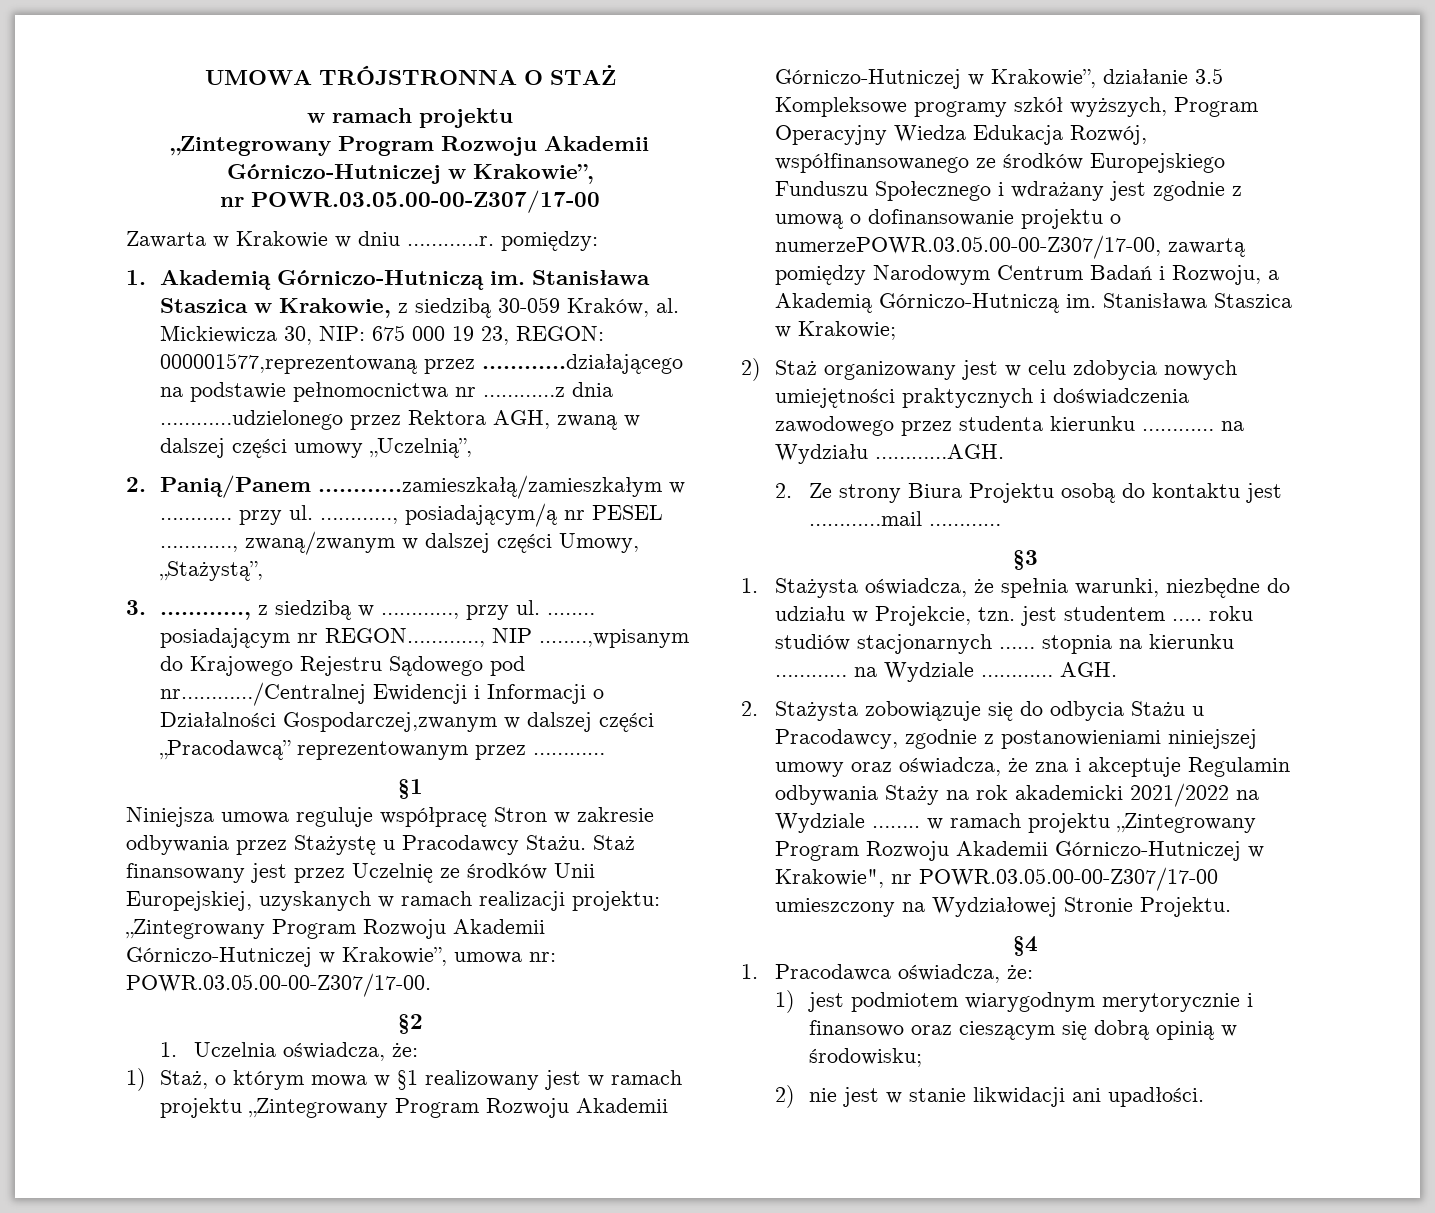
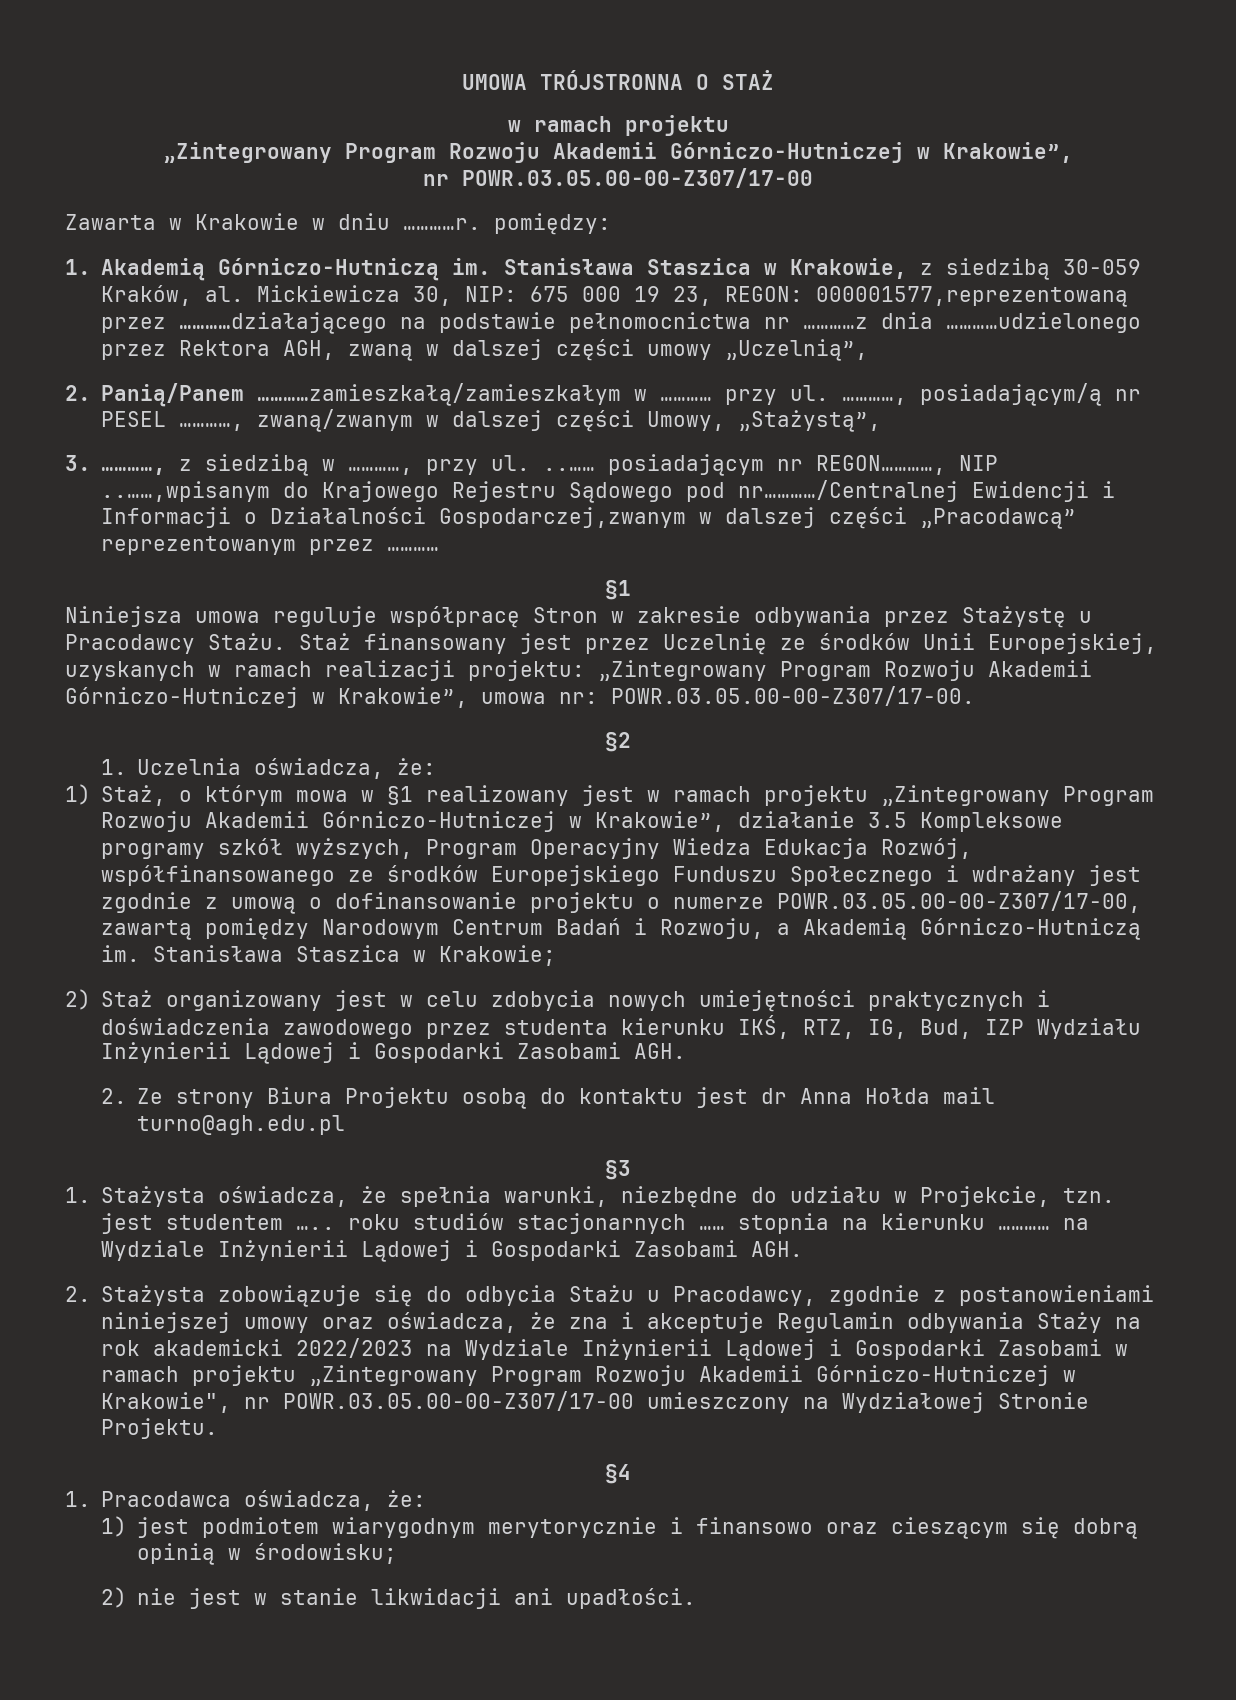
[774,235,1161,259] numerzePOWR.03.05.00-00-Z307/17-00, -> [673,891,1142,913] numerze POWR.03.05.00-00-Z307/17-00,
[1141,421,1244,431] [774,444,1004,464] ………… na Wydziału …………AGH. -> [738,1015,1142,1039] [101,1042,687,1064] IKŚ, RTZ, IG, Bud, IZP Wydziału Inżynierii Lądowej i Gospodarki Zasobami AGH.
[808,511,1001,526] …………mail ………… -> [761,1087,996,1104] [137,1115,346,1135] dr Anna Hołda mail turno@agh.edu.pl
[980,675,1053,677] ………… -> [218,1240,739,1262] Inżynierii Lądowej i Gospodarki Zasobami
[1129,783,1259,807] [774,813,920,833] 2021/2022 na Wydziale …….. -> [296,1338,1103,1361] 2022/2023 na Wydziale Inżynierii Lądowej i Gospodarki Zasobami

